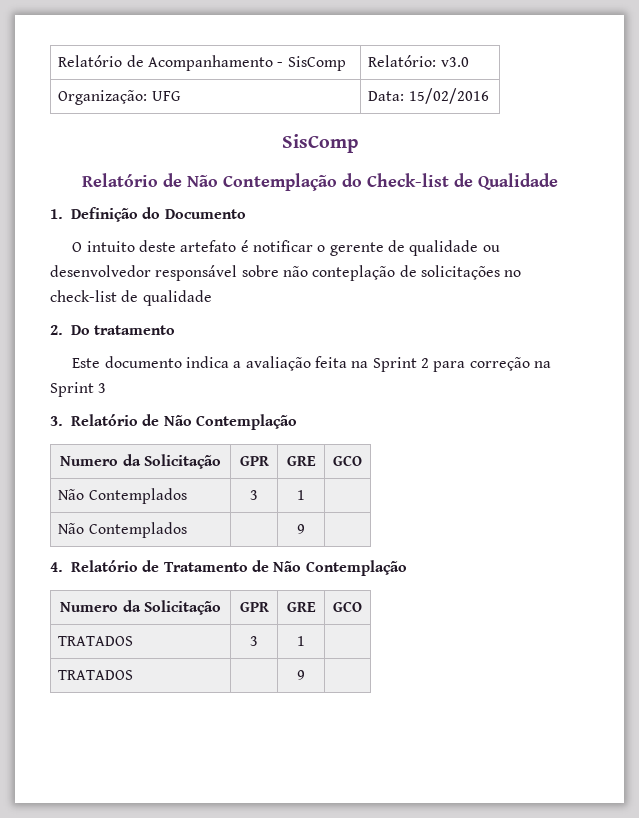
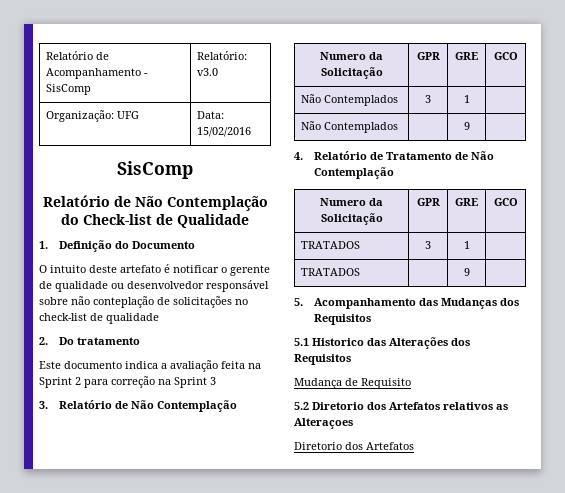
(305, 675) none -> [294,298,520,309] [314,314,372,325] [294,337,470,349] [294,354,351,365] [294,378,411,389] [294,402,508,410] [294,418,353,429] [294,442,414,450] // 5. Acompanhamento das Mudanças dos Requisitos // 5.1 Historico das Alterações dos Requisitos // Mudança de Requisito // 5.2 Diretorio dos Artefatos relativos as Alteraçoes // Diretorio dos Artefatos

